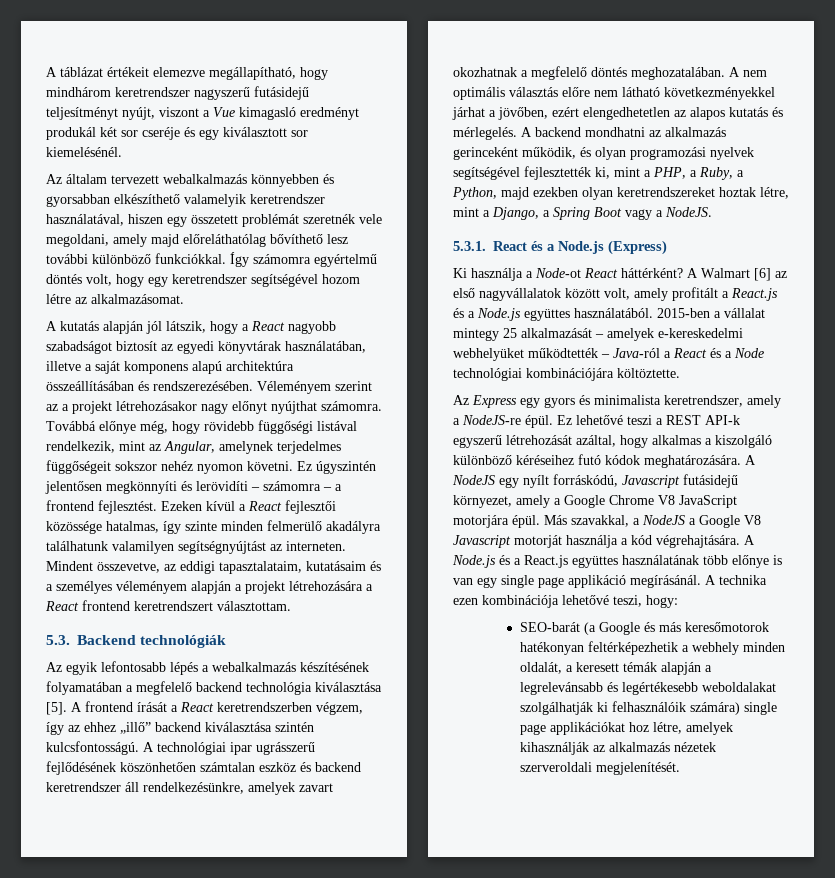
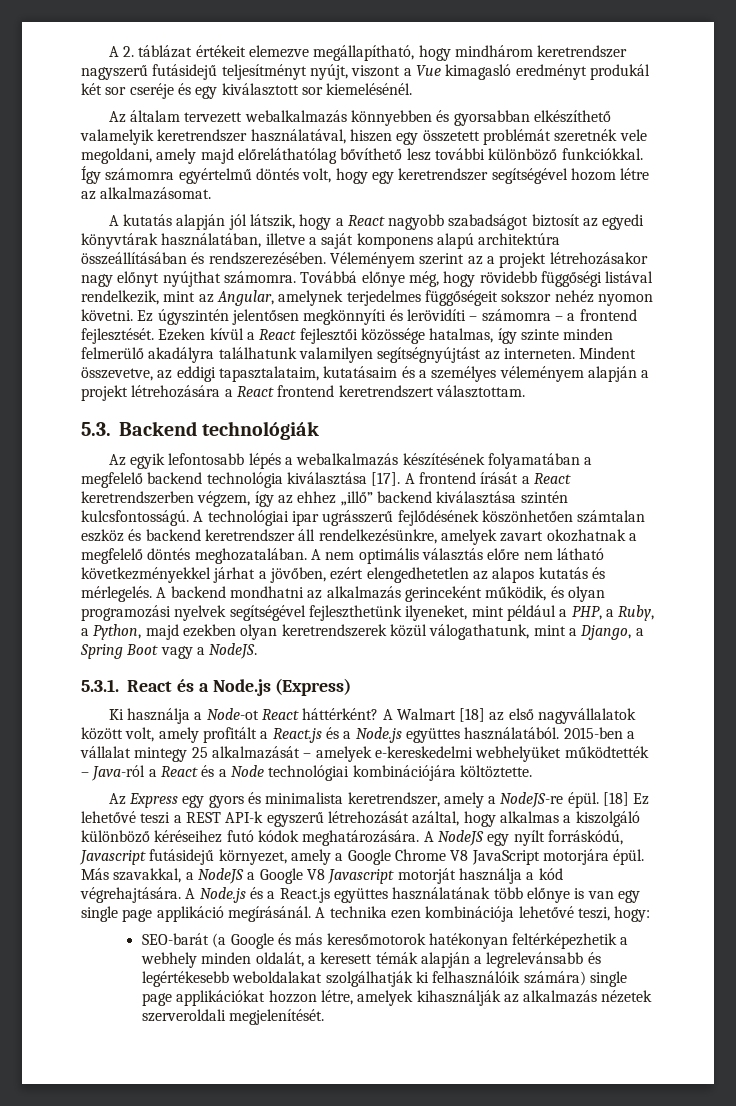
[46,67,57,77] A -> [108,46,134,57] A 2.
[98,500,157,514] fejlesztést. -> [81,328,154,344] fejlesztését.
[46,702,67,715] [5]. -> [371,472,401,486] [17].
[524,166,640,180] fejlesztették ki, mint -> [308,605,556,621] fejleszthetünk ilyeneket, mint például
[617,187,789,199] keretrendszereket hoztak létre, -> [281,624,530,640] keretrendszerek közül válogathatunk,
[754,268,771,281] [6] -> [459,708,486,722] [18]
(553, 421) none -> [603,792,630,806] [18]
[628,722,649,732] hoz -> [268,990,317,1003] hozzon

